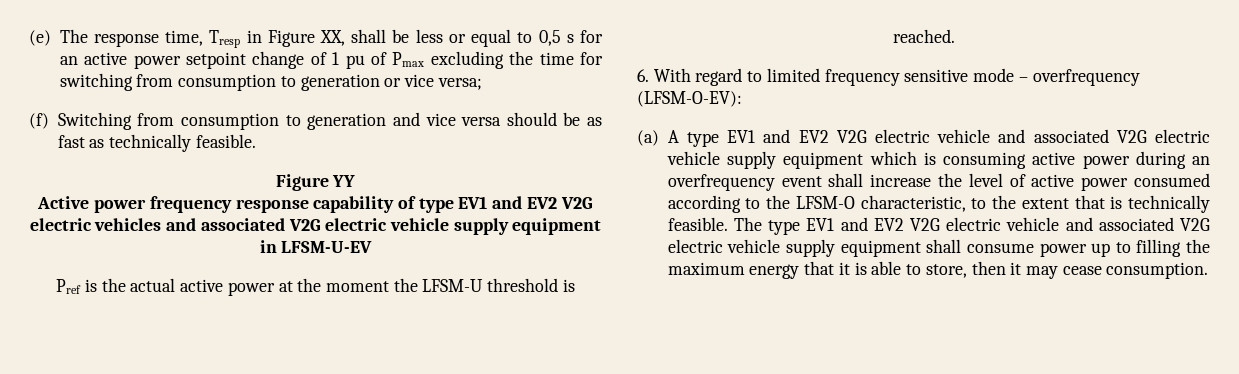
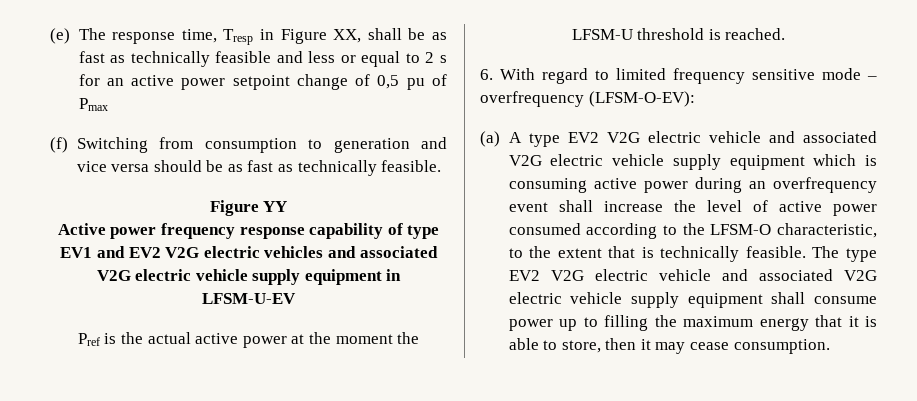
(410, 36) none -> [431,32,447,40] [78,51,303,67] as fast as technically feasible and
[538,30,561,46] 0,5 -> [425,52,435,63] 2
[332,52,340,65] 1 -> [377,75,400,89] 0,5
[430,51,603,69] [59,73,482,91] excluding the time for switching from consumption to generation or vice versa; -> (108, 104) none
[727,129,791,143] EV1 and -> (560, 140) none
[806,217,868,231] EV1 and -> (877, 255) none

